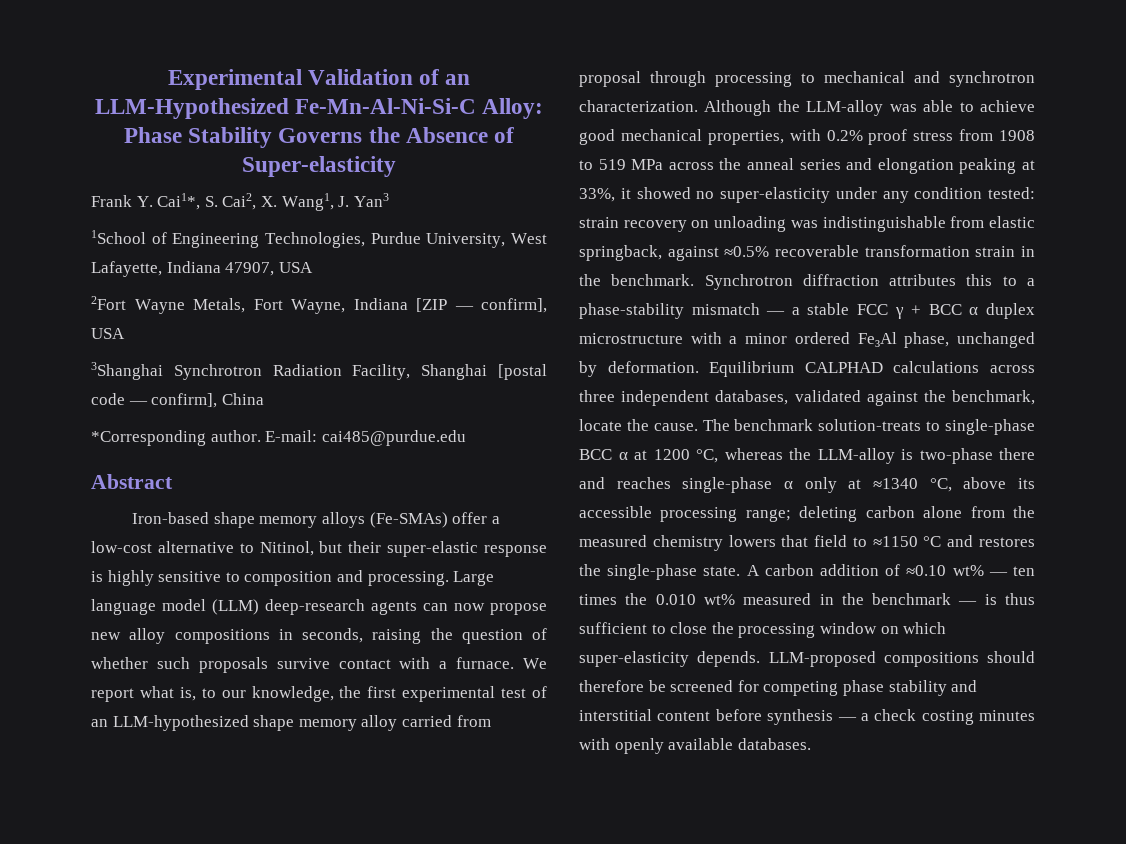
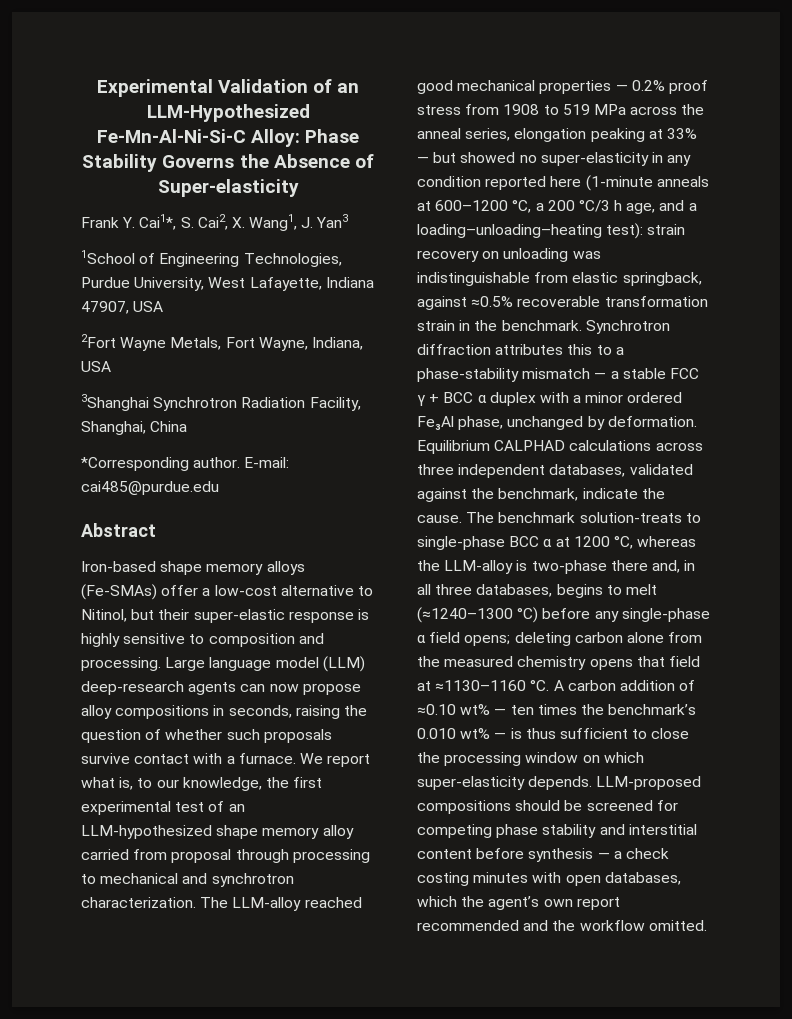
[353,298,547,313] Indiana [ZIP — confirm], -> [311,337,363,350] Indiana,
[421,364,547,380] [91,393,218,408] Shanghai [postal code — confirm], -> [81,421,146,435] Shanghai,
[91,632,121,640] new -> (361, 689) none
[704,100,1035,116] [579,129,821,145] Although the LLM-alloy was able to achieve good mechanical properties, with -> [200,897,362,911] [417,80,628,94] The LLM-alloy reached good mechanical properties —
[799,158,873,170] series and -> [465,128,511,141] series,
[579,188,631,202] 33%, it -> [666,128,697,139] [417,152,457,163] 33% — but
[835,187,877,199] under -> [651,152,663,163] in
[988,187,1035,199] tested: -> [485,175,709,191] [417,200,697,214] [417,223,644,239] reported here (1-minute anneals at 600–1200 °C, a 200 °C/3 h age, and a loading–unloading–heating test):
[579,333,683,344] microstructure -> (536, 399) none
[579,419,622,431] locate -> [582,488,638,499] indicate
[579,477,1035,493] [579,506,791,522] and reaches single-phase α only at ≈1340 °C, above its accessible processing range; -> [651,560,696,573] [417,584,657,598] [417,607,710,623] [417,632,511,646] and, in all three databases, begins to melt (≈1240–1300 °C) before any single-phase α field opens;
[728,535,776,547] lowers -> [589,659,633,670] opens
[852,535,1035,547] [579,564,741,580] to ≈1150 °C and restores the single-phase state. -> [417,680,550,691] at ≈1130–1160 °C.
(648, 599) none -> [608,704,697,715] benchmark’s
[743,593,952,605] measured in the benchmark -> (491, 733) none
[579,680,644,692] therefore -> (561, 805) none
[614,738,811,754] openly available databases. -> [565,872,681,886] [417,896,620,910] [417,920,707,931] open databases, which the agent’s own report recommended and the workflow omitted.

